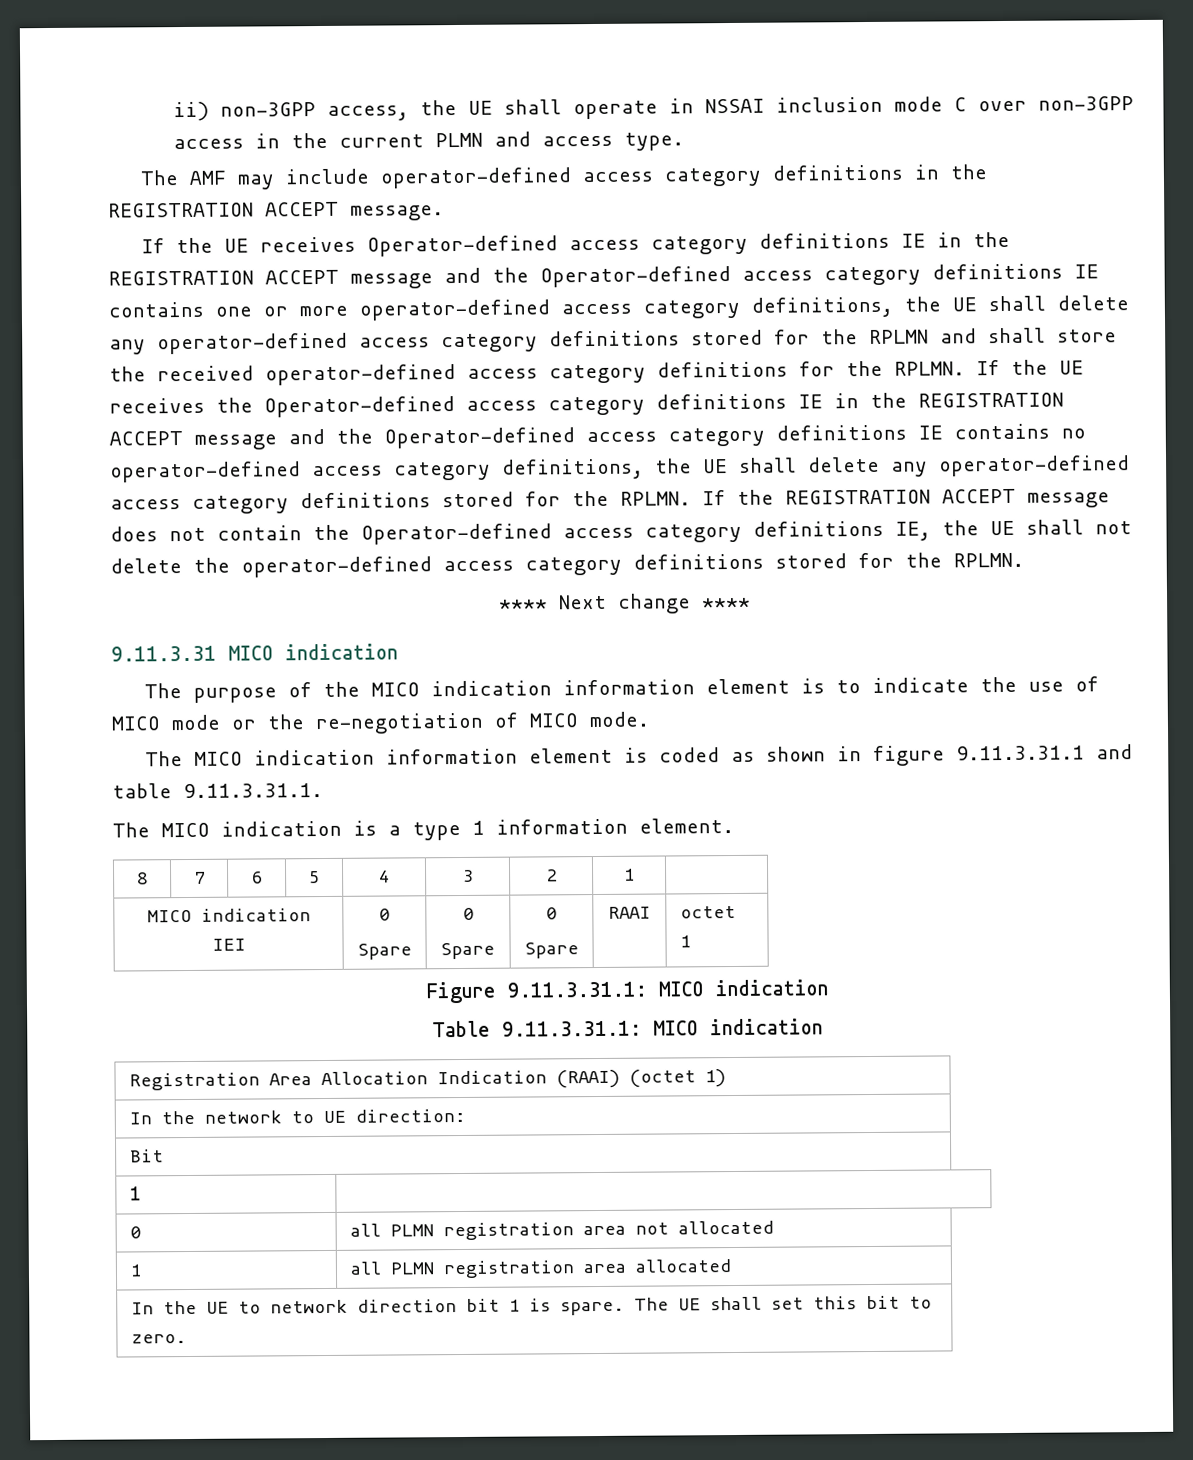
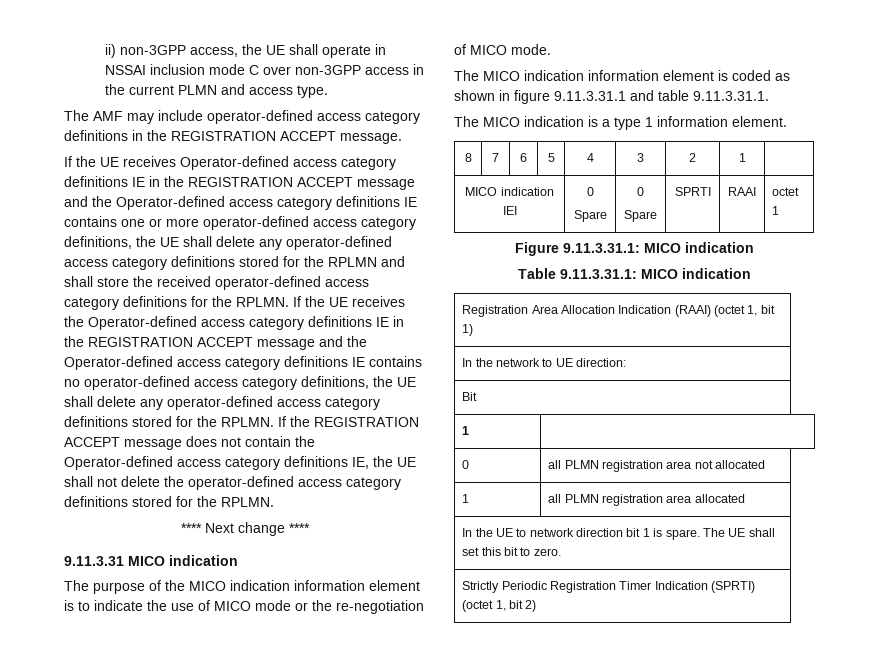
[546,907,557,920] [524,942,579,959] 0 // Spare -> [674,187,711,196] SPRTI
(696, 1078) none -> [747,305,775,316] 1, bit
(187, 1339) none -> [462,581,756,593] [462,600,537,612] // Strictly Periodic Registration Timer Indication (SPRTI) (octet 1, bit 2)

